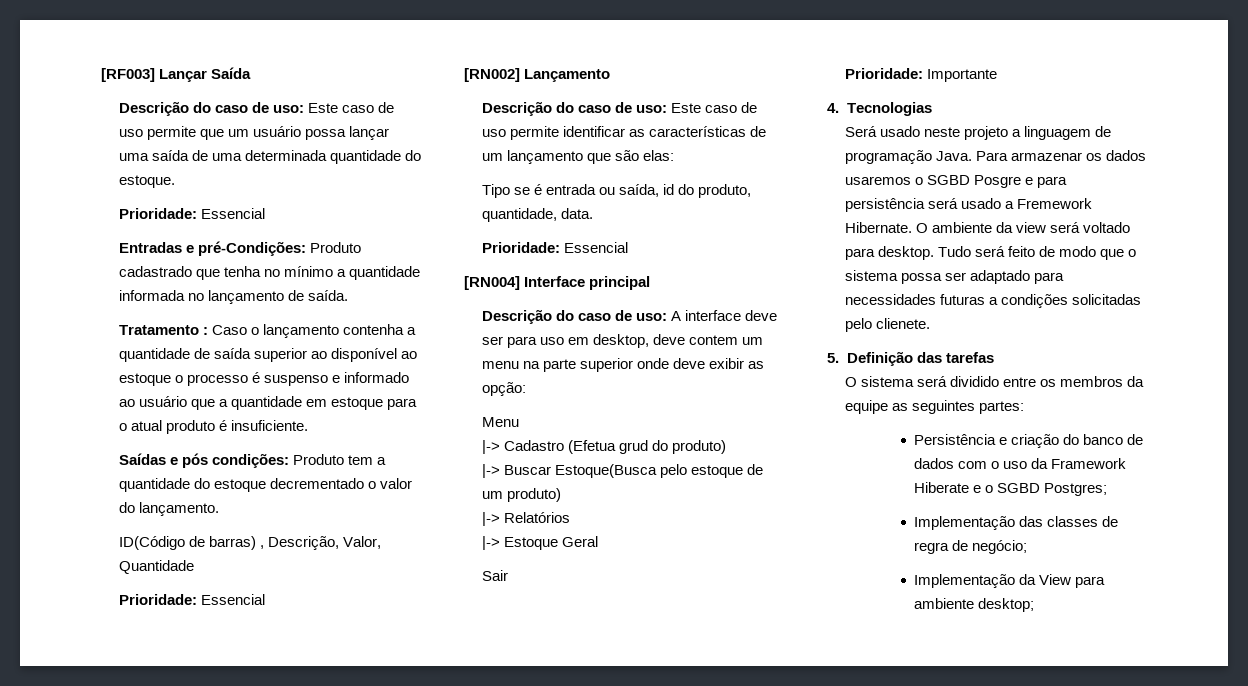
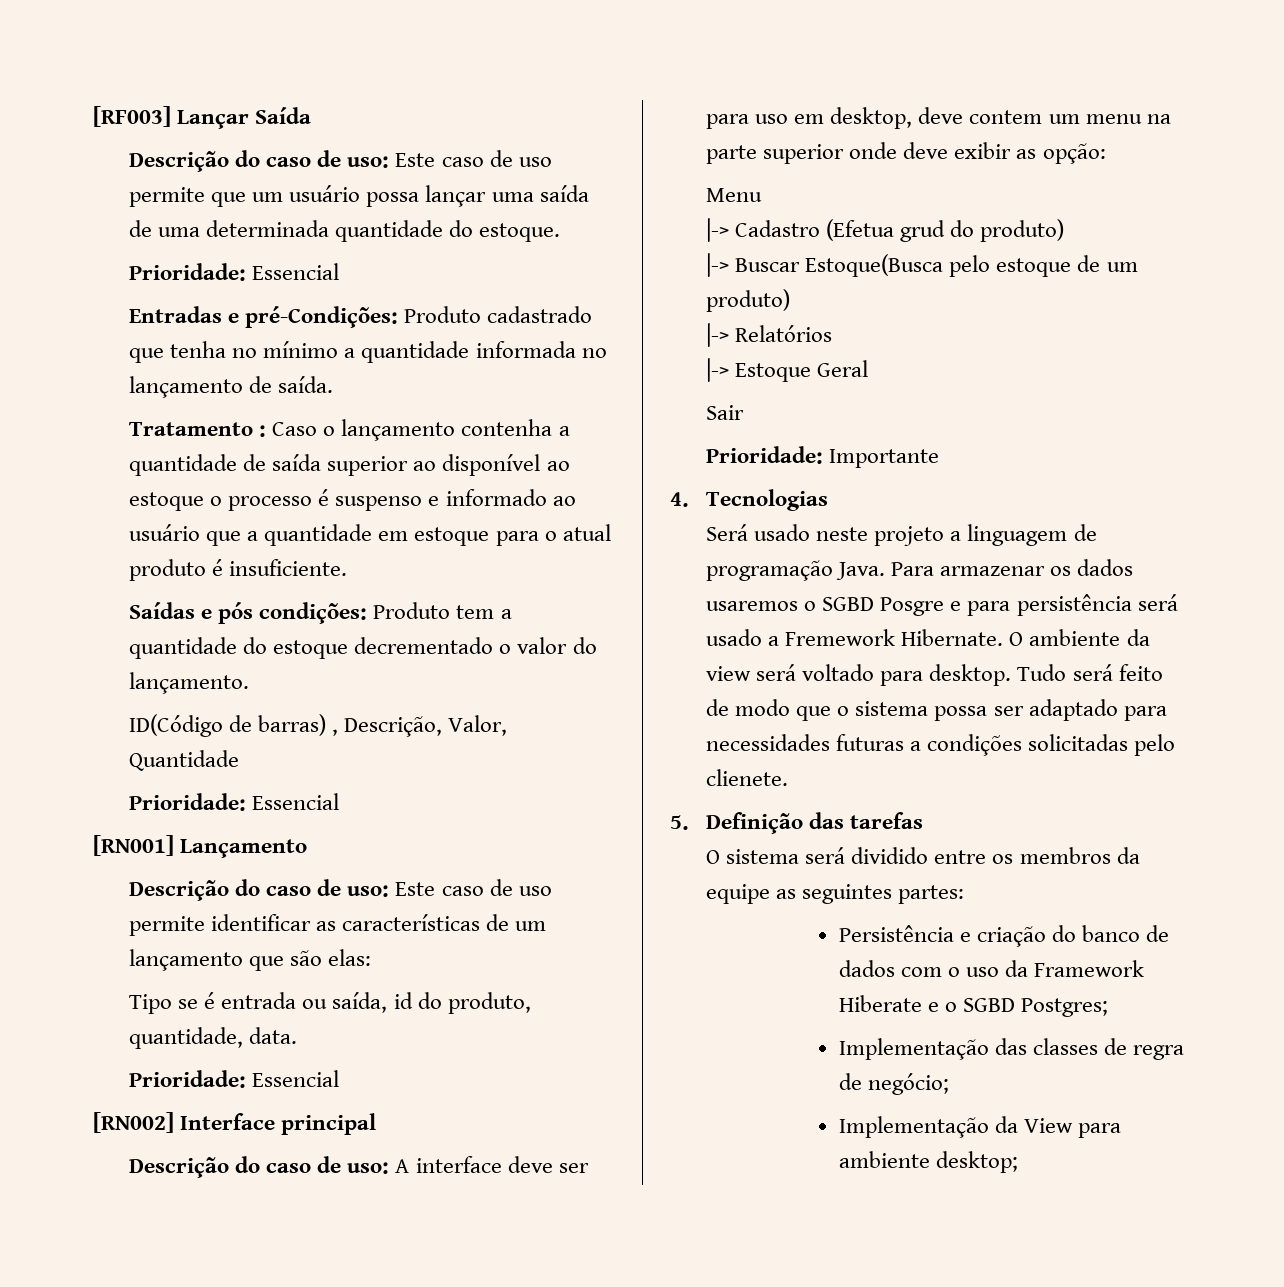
[464,68,520,82] [RN002] -> [93,835,174,856] [RN001]
[464,276,520,290] [RN004] -> [93,1112,174,1133] [RN002]

